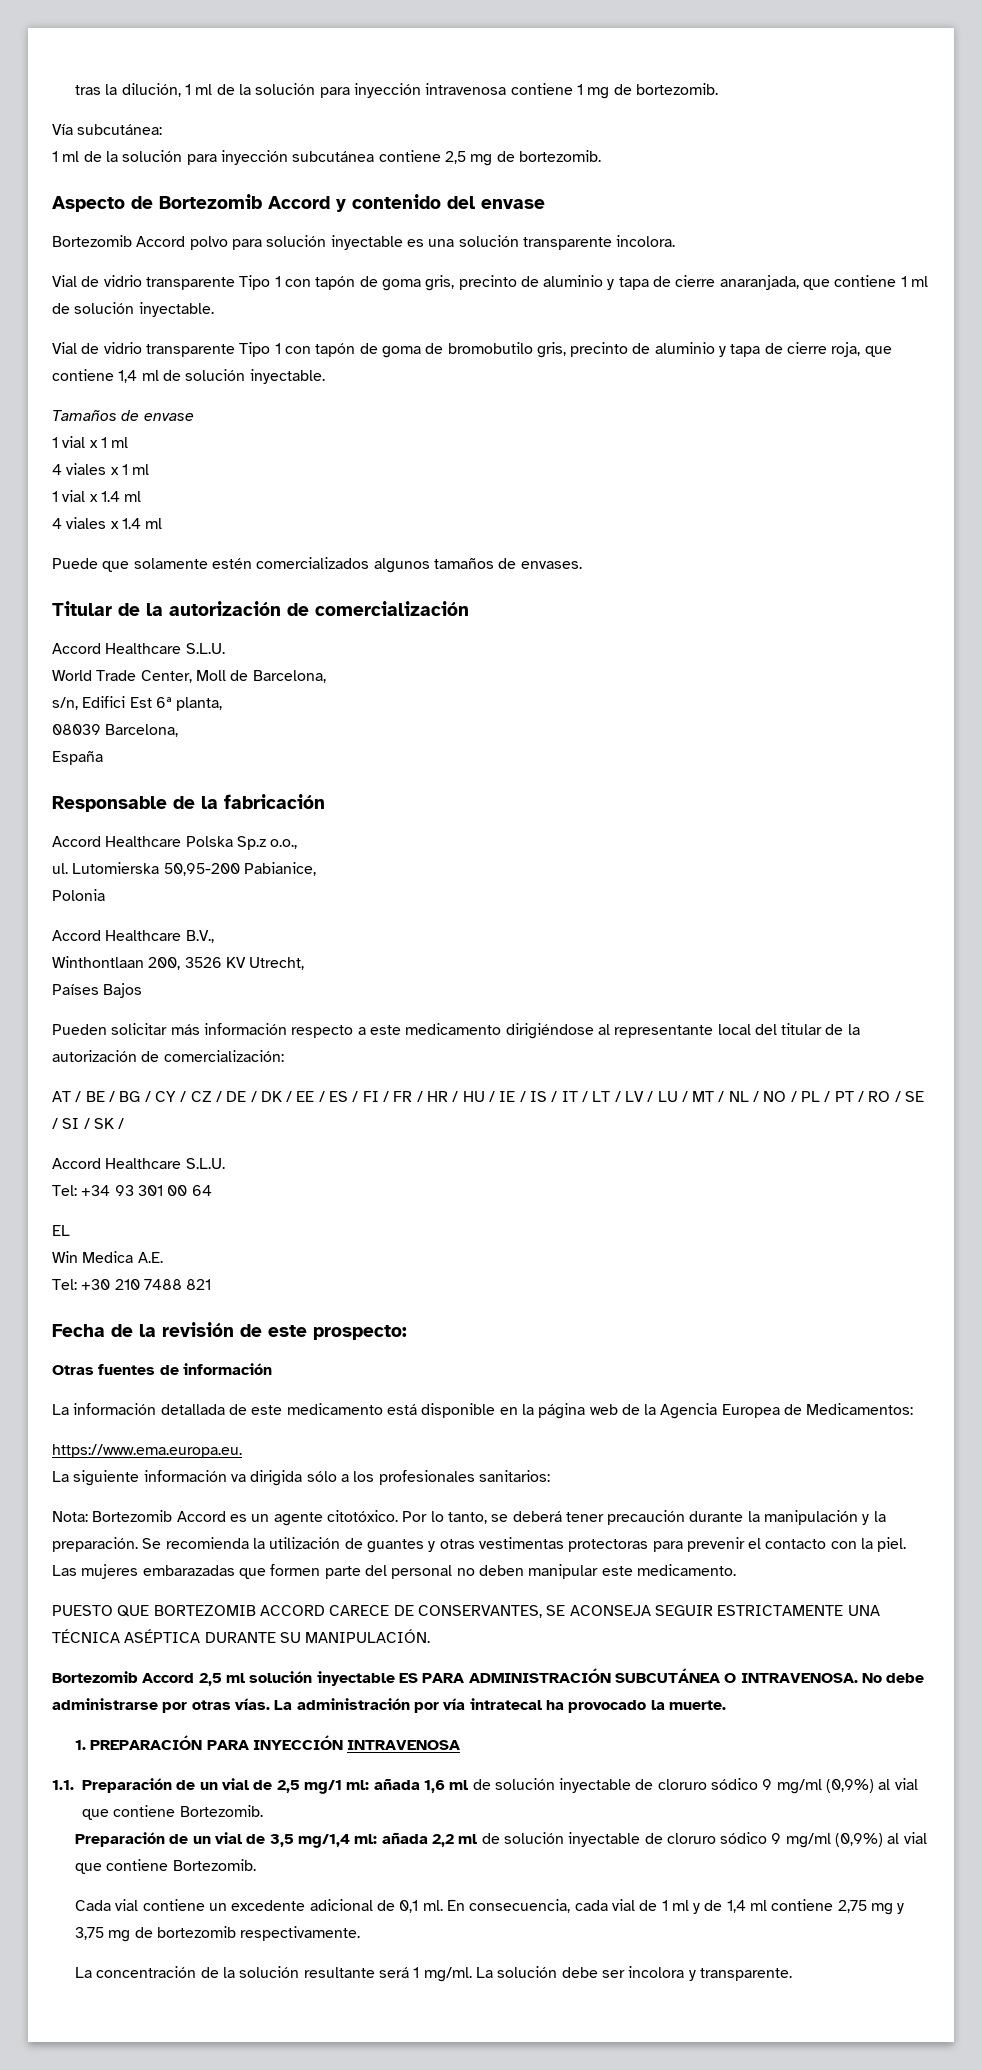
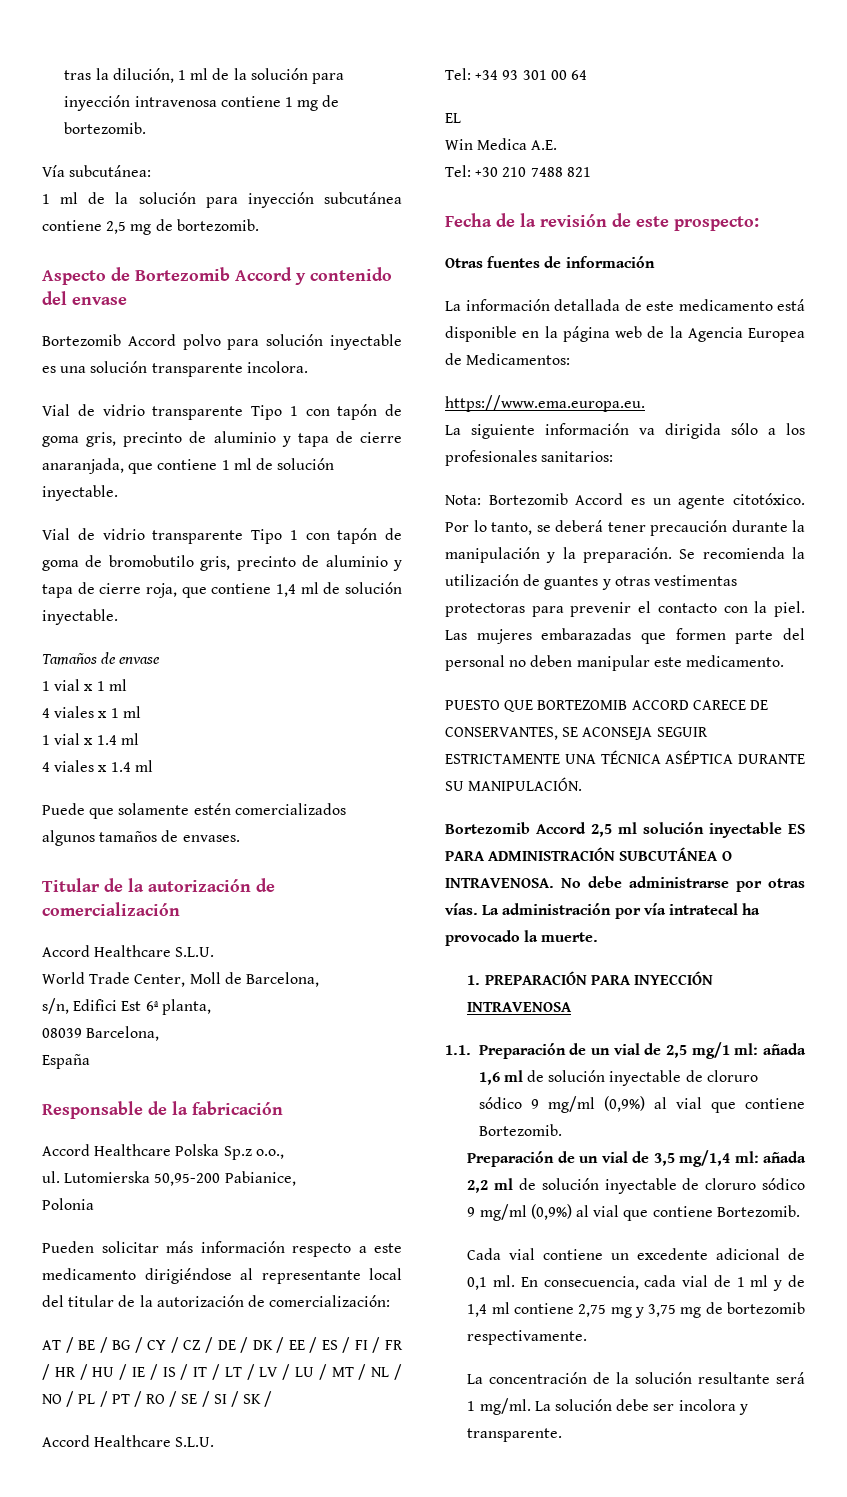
[52,930,214,943] [52,956,305,970] [52,983,143,998] // Accord Healthcare B.V., // Winthontlaan 200, 3526 KV Utrecht, // Países Bajos -> (94, 1204) none

